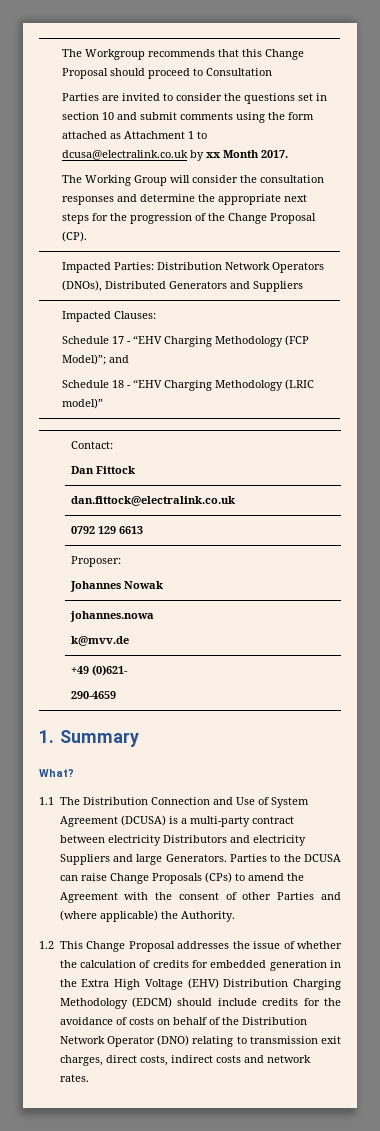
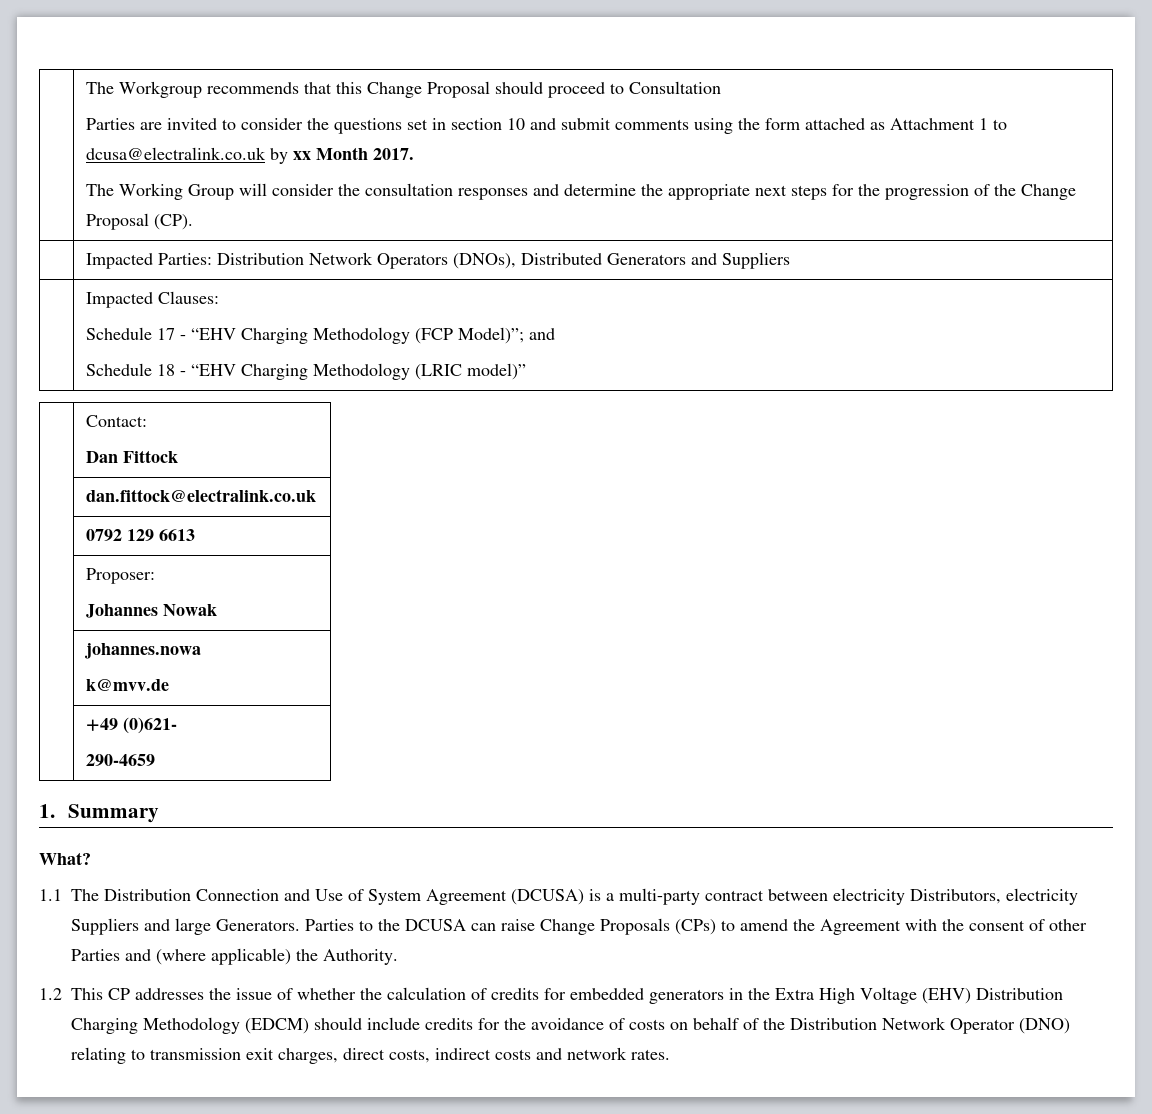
[162,835,250,843] Distributors and -> [910,889,1001,904] Distributors,
[86,941,175,952] Change Proposal -> [108,988,130,1000] CP
[269,960,327,971] generation -> [649,989,724,1004] generators

